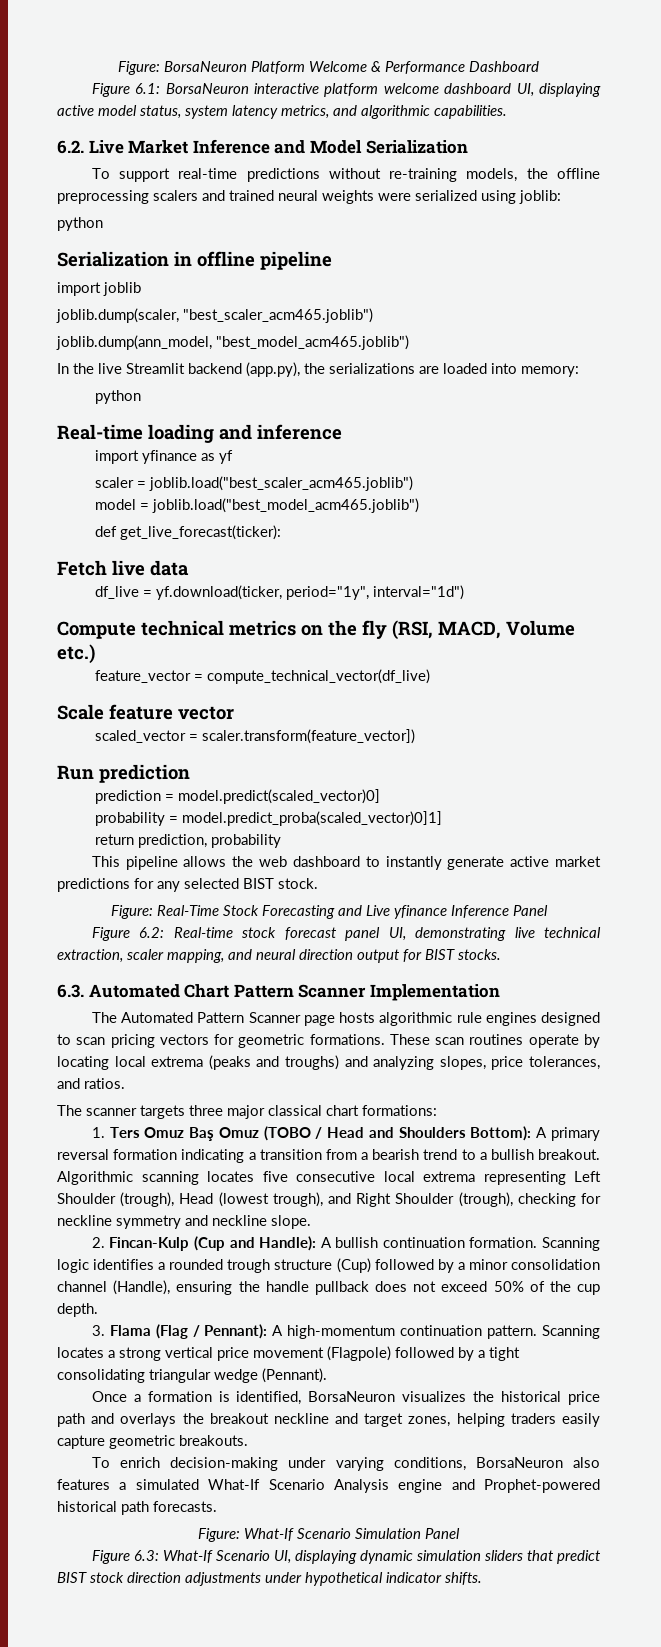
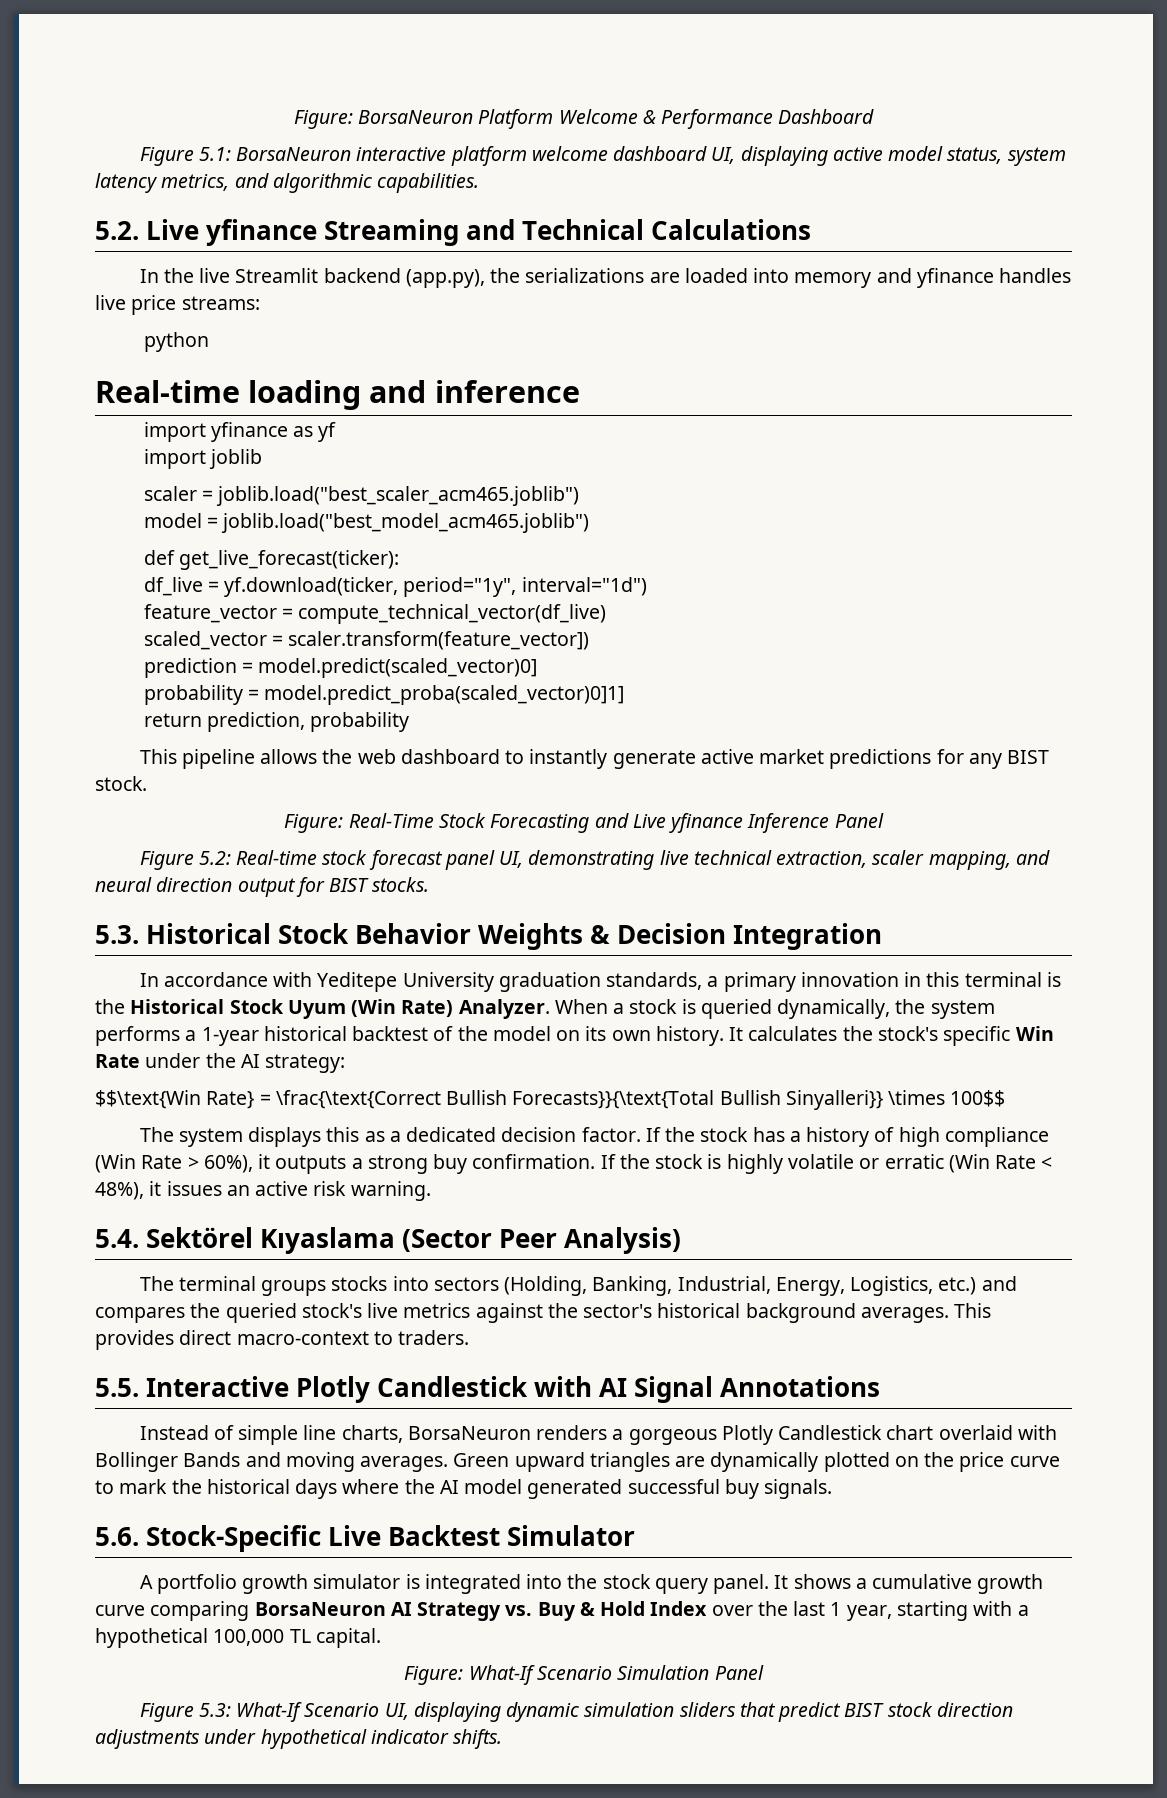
[135,83,161,94] 6.1: -> [198,147,231,161] 5.1:
[57,139,468,154] [91,168,600,182] [57,190,561,204] [57,217,103,231] [57,251,332,270] [57,282,141,296] [56,308,373,323] [56,335,409,350] 6.2. Live Market Inference and Model Serialization // To support real-time predictions without re-training models, the offline preprocessing scalers and trained neural weights were serialized using joblib: // python // Serialization in offline pipeline // import joblib // joblib.dump(scaler, "best_scaler_acm465.joblib") // joblib.dump(ann_model, "best_model_acm465.joblib") -> [95,219,812,246] 5.2. Live yfinance Streaming and Technical Calculations
[521,366,579,377] memory: -> [794,268,1072,288] [95,295,260,315] memory and yfinance handles live price streams:
(234, 457) none -> [143,449,262,469] // import joblib
[57,560,189,576] // Fetch live data -> (399, 560) none
[57,620,575,640] [57,644,95,664] // Compute technical metrics on the fly (RSI, MACD, Volume etc.) -> (647, 586) none
[57,704,234,720] // Scale feature vector -> (607, 614) none
[57,764,190,783] // Run prediction -> (590, 640) none
[184,878,239,889] selected -> (1002, 761) none
[139,927,165,938] 6.2: -> [198,851,231,865] 5.2:
[57,984,500,1001] [91,1012,600,1026] [57,1034,600,1048] [57,1055,601,1070] [57,1078,125,1089] [57,1105,437,1119] [91,1126,600,1141] [57,1149,601,1163] [57,1171,601,1185] [57,1192,601,1207] [57,1215,311,1229] [91,1236,601,1251] [57,1258,600,1273] [57,1280,601,1295] [57,1303,98,1317] [91,1324,600,1339] [57,1346,520,1361] [57,1368,327,1383] [91,1391,600,1405] [57,1413,600,1427] [57,1435,248,1449] [91,1457,600,1471] [57,1479,600,1493] [57,1501,217,1515] 6.3. Automated Chart Pattern Scanner Implementation // The Automated Pattern Scanner page hosts algorithmic rule engines designed to scan pricing vectors for geometric formations. These scan routines operate by locating local extrema (peaks and troughs) and analyzing slopes, price tolerances, and ratios. // The scanner targets three major classical chart formations: // 1. Ters Omuz Baş Omuz (TOBO / Head and Shoulders Bottom): A primary reversal formation indicating a transition from a bearish trend to a bullish breakout. Algorithmic scanning locates five consecutive local extrema representing Left Shoulder (trough), Head (lowest trough), and Right Shoulder (trough), checking for neckline symmetry and neckline slope. // 2. Fincan-Kulp (Cup and Handle): A bullish continuation formation. Scanning logic identifies a rounded trough structure (Cup) followed by a minor consolidation channel (Handle), ensuring the handle pullback does not exceed 50% of the cup depth. // 3. Flama (Flag / Pennant): A high-momentum continuation pattern. Scanning locates a strong vertical price movement (Flagpole) followed by a tight consolidating triangular wedge (Pennant). // Once a formation is identified, BorsaNeuron visualizes the historical price path and overlays the breakout neckline and target zones, helping traders easily capture geometric breakouts. // To enrich decision-making under varying conditions, BorsaNeuron also features a simulated What-If Scenario Analysis engine and Prophet-powered historical path forecasts. -> [95,923,883,950] [139,972,1061,992] [95,999,995,1019] [95,1026,1054,1046] [95,1053,346,1073] [95,1090,1006,1110] [139,1127,1050,1147] [95,1154,1053,1174] [95,1181,431,1201] [95,1227,682,1254] [139,1276,1017,1296] [95,1303,992,1323] [95,1330,470,1350] [95,1376,881,1403] [139,1425,1057,1445] [95,1452,1060,1472] [95,1479,833,1499] [95,1525,636,1552] [139,1574,1044,1594] [95,1601,1029,1621] [95,1628,381,1648] 5.3. Historical Stock Behavior Weights & Decision Integration // In accordance with Yeditepe University graduation standards, a primary innovation in this terminal is the Historical Stock Uyum (Win Rate) Analyzer. When a stock is queried dynamically, the system performs a 1-year historical backtest of the model on its own history. It calculates the stock's specific Win Rate under the AI strategy: // $$\text{Win Rate} = \frac{\text{Correct Bullish Forecasts}}{\text{Total Bullish Sinyalleri}} \times 100$$ // The system displays this as a dedicated decision factor. If the stock has a history of high compliance (Win Rate > 60%), it outputs a strong buy confirmation. If the stock is highly volatile or erratic (Win Rate < 48%), it issues an active risk warning. // 5.4. Sektörel Kıyaslama (Sector Peer Analysis) // The terminal groups stocks into sectors (Holding, Banking, Industrial, Energy, Logistics, etc.) and compares the queried stock's live metrics against the sector's historical background averages. This provides direct macro-context to traders. // 5.5. Interactive Plotly Candlestick with AI Signal Annotations // Instead of simple line charts, BorsaNeuron renders a gorgeous Plotly Candlestick chart overlaid with Bollinger Bands and moving averages. Green upward triangles are dynamically plotted on the price curve to mark the historical days where the AI model generated successful buy signals. // 5.6. Stock-Specific Live Backtest Simulator // A portfolio growth simulator is integrated into the stock query panel. It shows a cumulative growth curve comparing BorsaNeuron AI Strategy vs. Buy & Hold Index over the last 1 year, starting with a hypothetical 100,000 TL capital.
[133,1550,159,1561] 6.3: -> [198,1703,231,1717] 5.3:

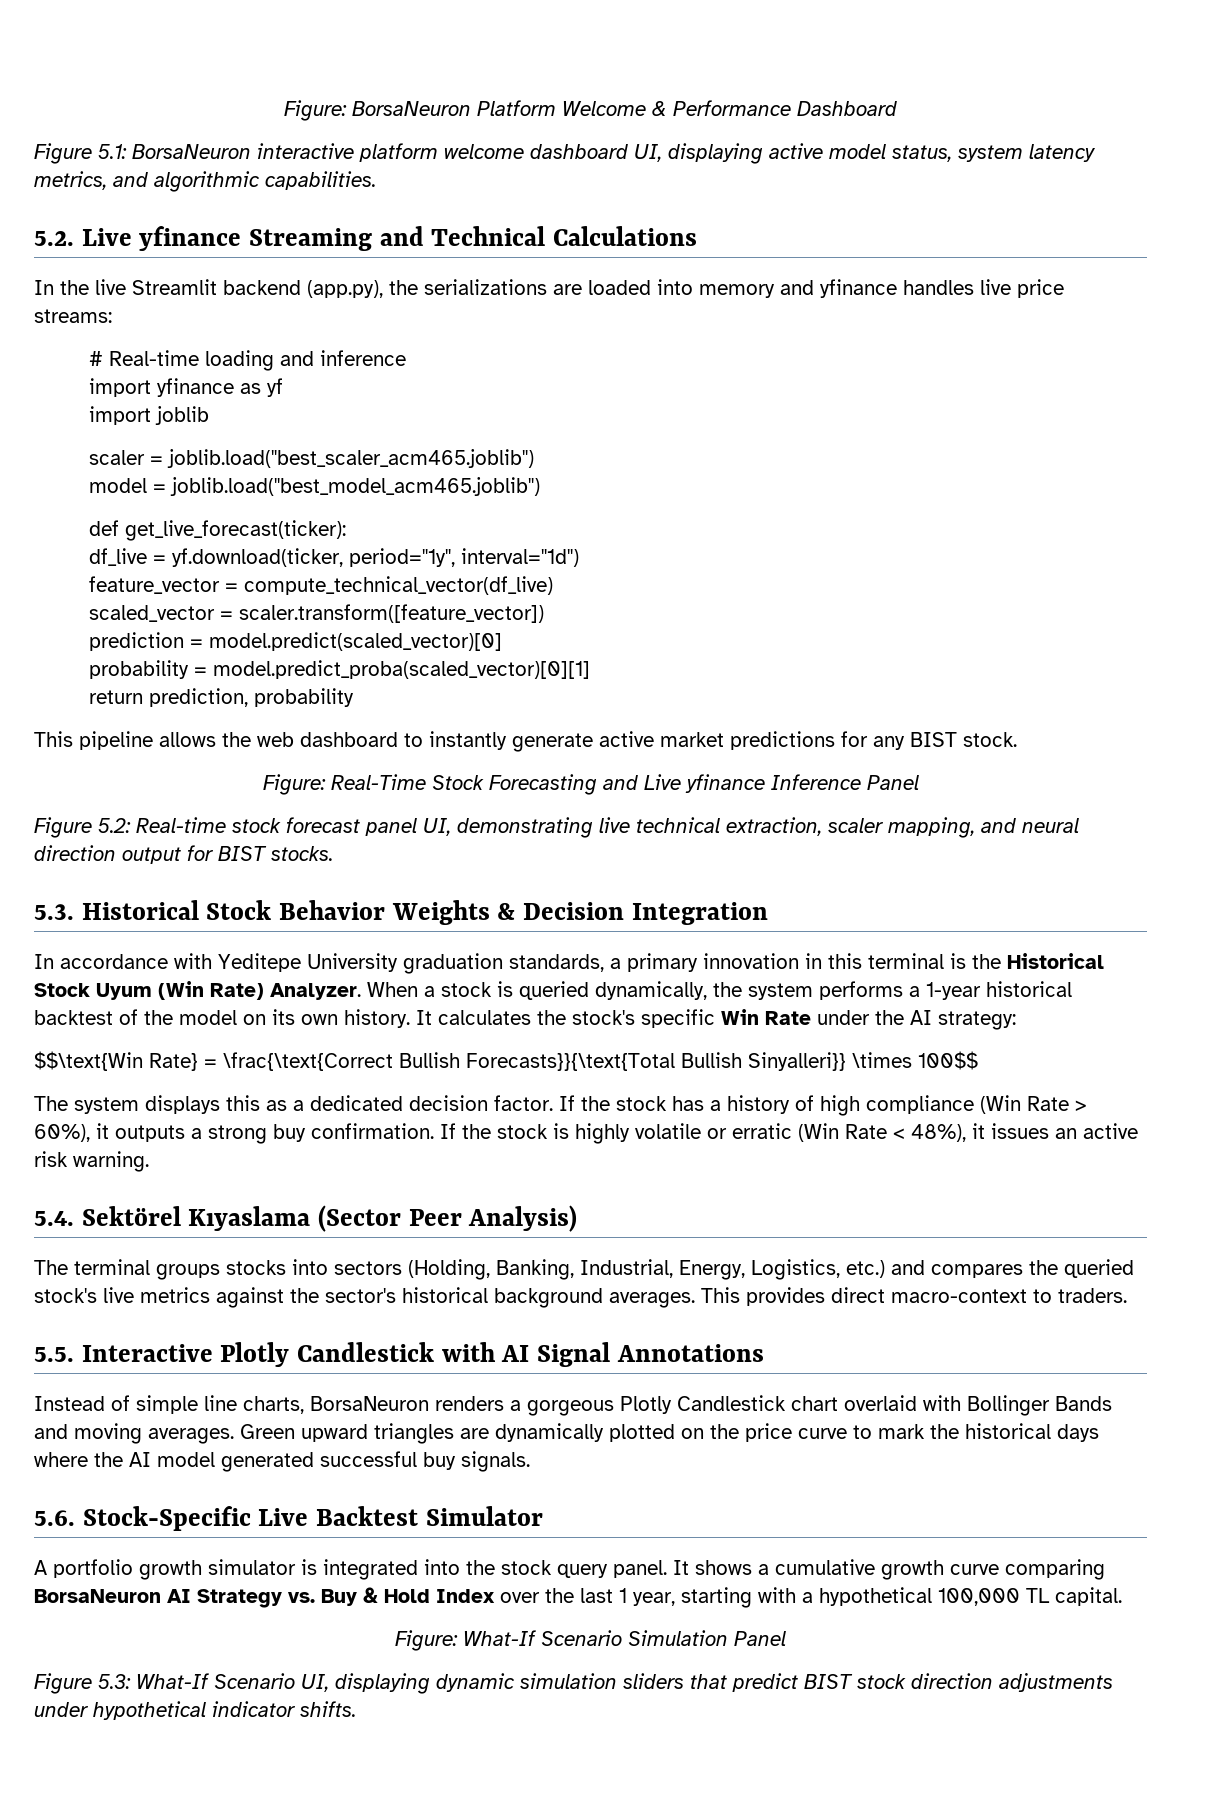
[143,332,209,352] python // -> [89,351,104,366] #
[288,631,590,650] scaler.transform(feature_vector]) -> [239,604,545,623] scaler.transform([feature_vector])
[258,658,538,678] model.predict(scaled_vector)0] -> [209,632,503,651] model.predict(scaled_vector)[0]
[264,685,625,705] model.predict_proba(scaled_vector)0]1] -> [213,660,591,679] model.predict_proba(scaled_vector)[0][1]

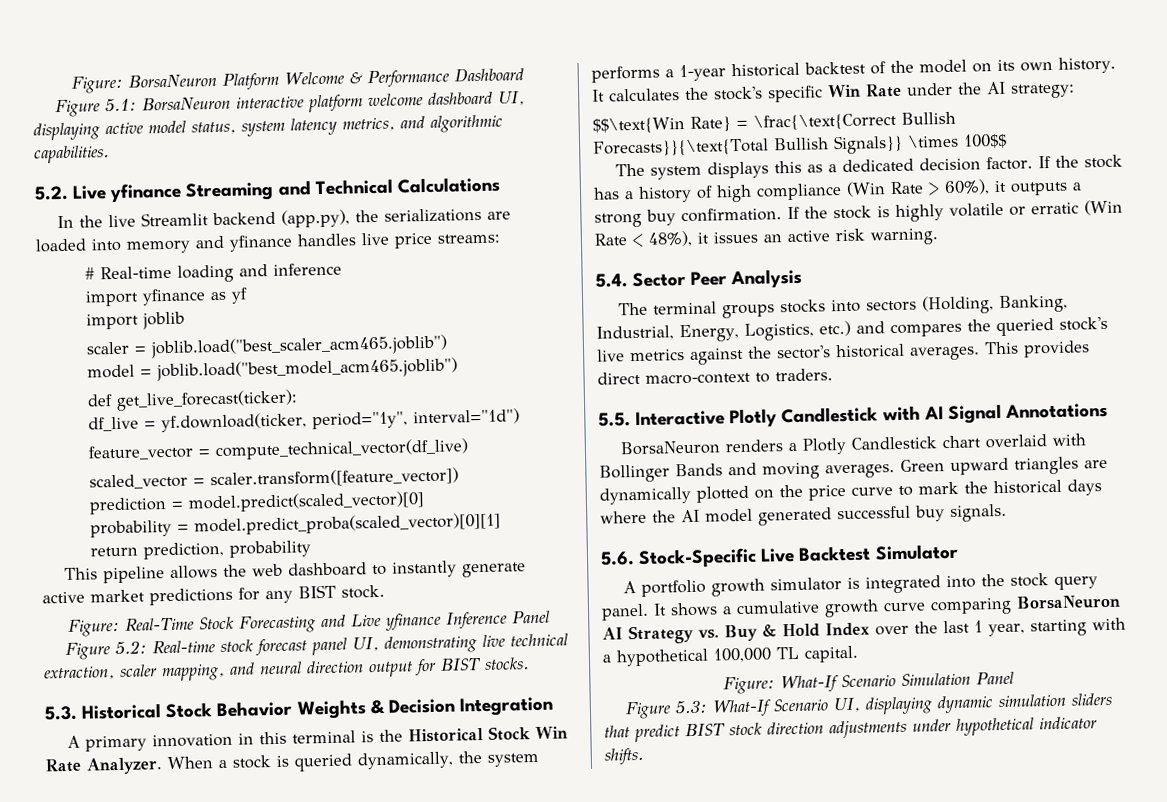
[34,953,621,974] In accordance with Yeditepe University graduation standards, a -> [66,735,80,748] A
[96,981,264,1000] Uyum (Win Rate) -> [534,726,568,740] [45,758,82,773] Win Rate
[748,1052,846,1071] Sinyalleri}} -> [832,134,903,155] Signals}}
[81,1205,578,1232] Sektörel Kıyaslama (Sector Peer Analysis) -> [632,268,803,289] Sector Peer Analysis
[494,1288,603,1308] background -> (905, 351) none
[34,1395,304,1414] Instead of simple line charts, -> (1108, 410) none
[527,1400,614,1416] gorgeous -> (797, 447) none

